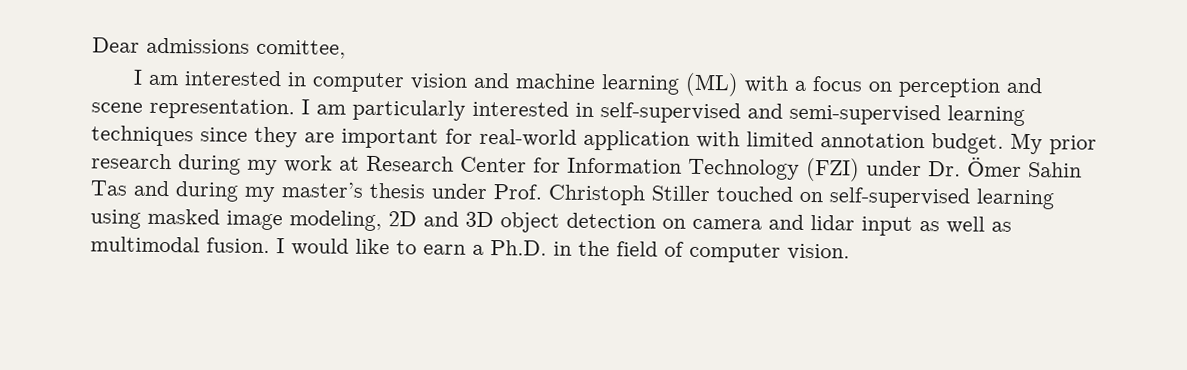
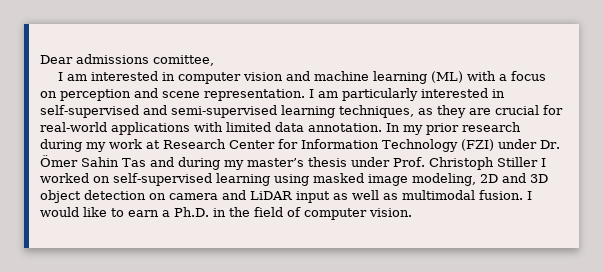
[91,125,248,147] techniques since -> [339,105,433,118] techniques, as
[341,128,439,149] important -> [495,105,539,115] crucial
[583,129,690,151] application -> [111,122,190,135] applications
[820,132,1043,155] annotation budget. My -> [275,122,423,135] data annotation. In my
[716,186,793,202] touched -> [540,158,546,167] [40,173,89,183] I worked
[810,215,855,231] lidar -> [250,191,293,200] LiDAR

